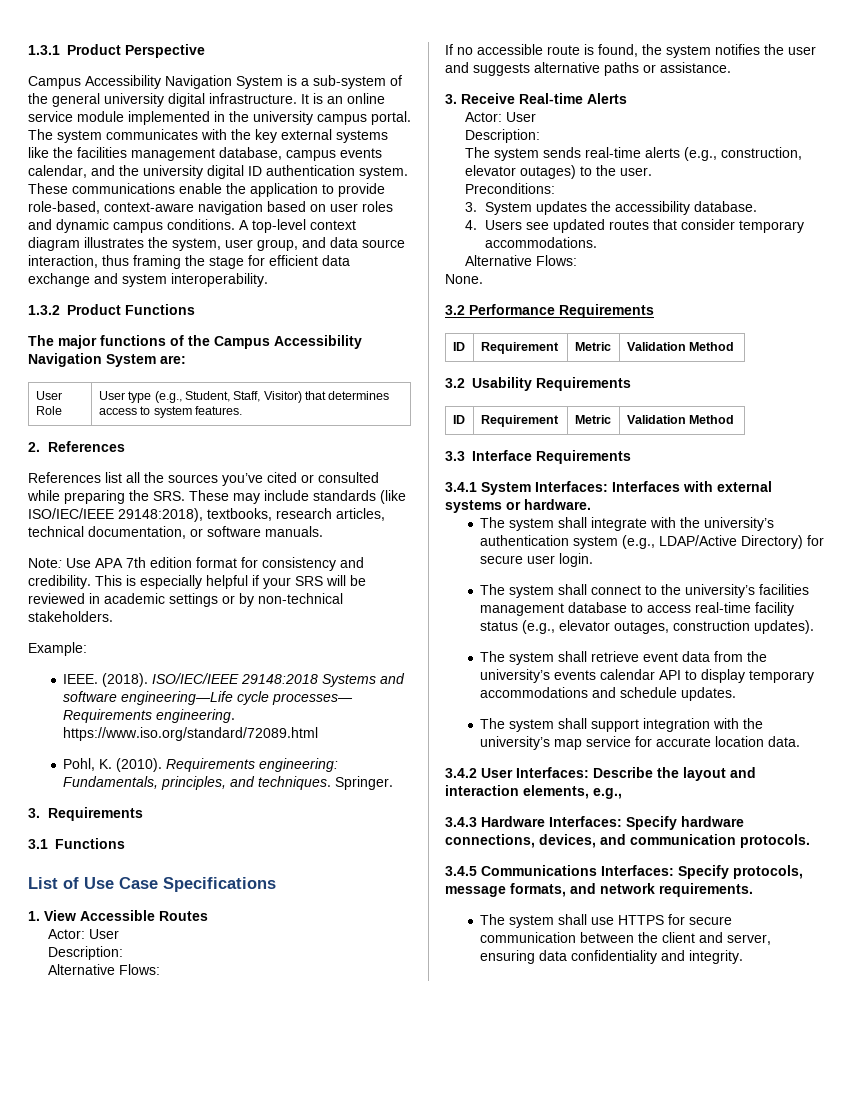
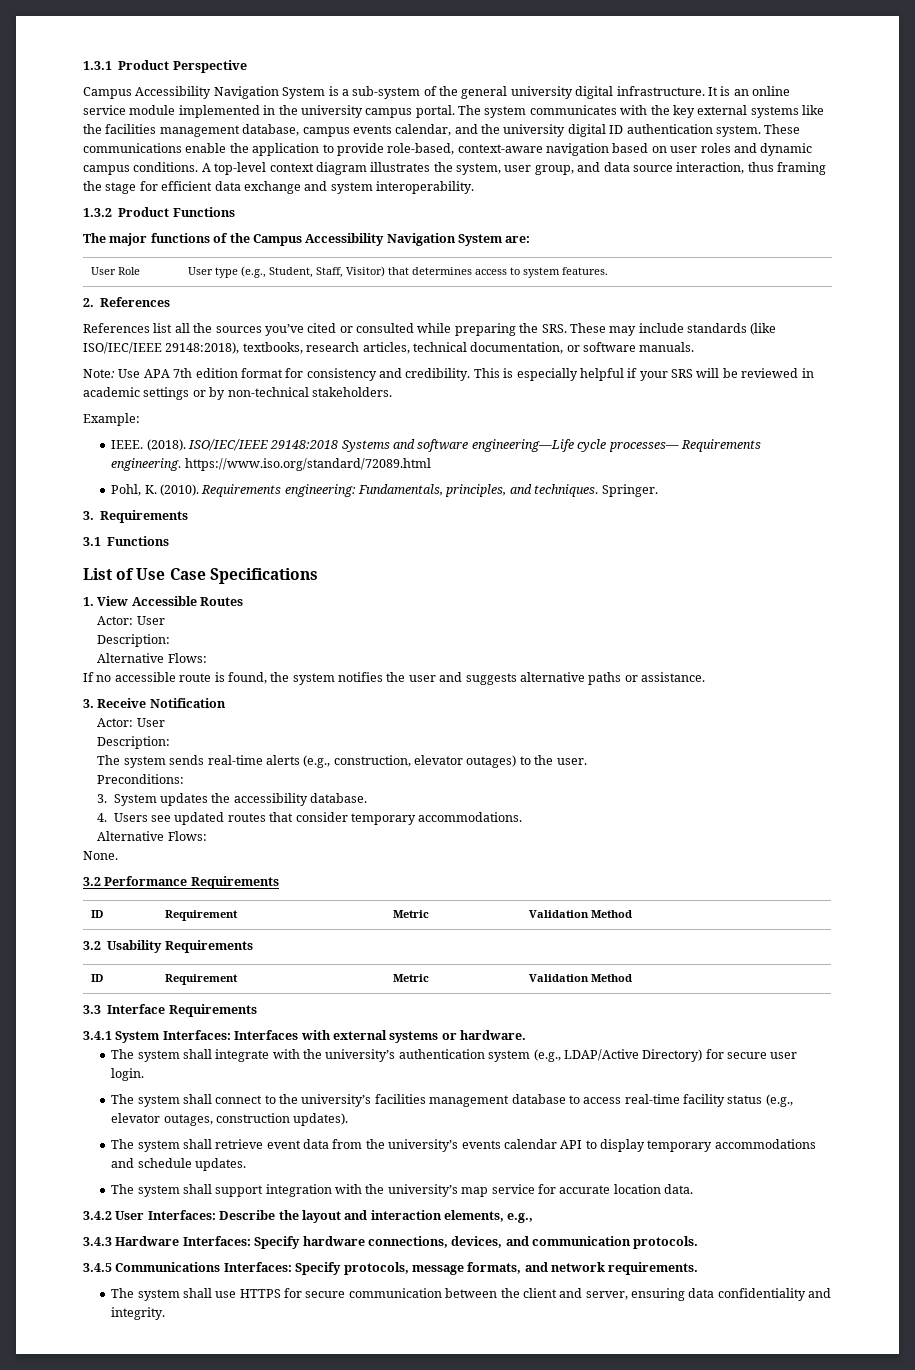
[519,93,627,104] Real-time Alerts -> [149,698,226,708] Notification

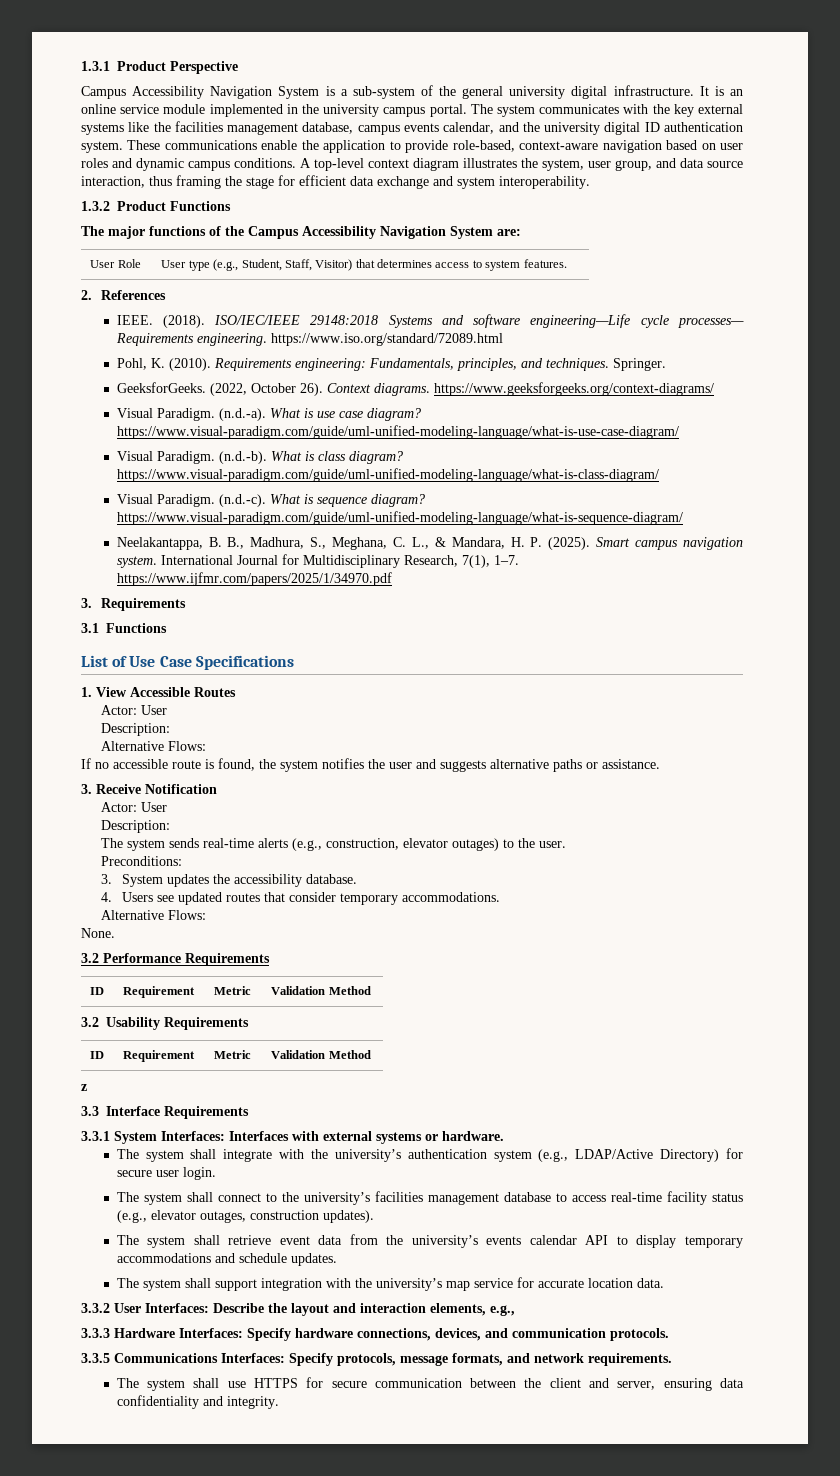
[83,323,777,336] [83,342,695,354] [83,368,814,381] [83,387,392,400] [83,413,140,426] // References list all the sources you’ve cited or consulted while preparing the SRS. These may include standards (like ISO/IEC/IEEE 29148:2018), textbooks, research articles, technical documentation, or software manuals. // Note: Use APA 7th edition format for consistency and credibility. This is especially helpful if your SRS will be reviewed in academic settings or by non-technical stakeholders. // Example: -> (167, 295) none
(658, 490) none -> [116,382,714,396] [116,408,421,421] [116,425,679,439] [116,451,403,464] [116,468,659,482] [116,494,425,507] [116,511,683,525] [116,537,744,550] [116,554,519,568] [116,572,392,586] // GeeksforGeeks. (2022, October 26). Context diagrams. https://www.geeksforgeeks.org/context-diagrams/ // Visual Paradigm. (n.d.-a). What is use case diagram? https://www.visual-paradigm.com/guide/uml-unified-modeling-language/what-is-use-case-diagram/ // Visual Paradigm. (n.d.-b). What is class diagram? https://www.visual-paradigm.com/guide/uml-unified-modeling-language/what-is-class-diagram/ // Visual Paradigm. (n.d.-c). What is sequence diagram? https://www.visual-paradigm.com/guide/uml-unified-modeling-language/what-is-sequence-diagram/ // Neelakantappa, B. B., Madhura, S., Meghana, C. L., & Mandara, H. P. (2025). Smart campus navigation system. International Journal for Multidisciplinary Research, 7(1), 1–7. https://www.ijfmr.com/papers/2025/1/34970.pdf
(633, 978) none -> [81,1084,87,1091] // z
[83,1031,112,1040] 3.4.1 -> [81,1131,110,1141] 3.3.1
[83,1211,112,1220] 3.4.2 -> [81,1303,110,1313] 3.3.2
[83,1237,112,1246] 3.4.3 -> [81,1328,110,1338] 3.3.3
[83,1263,112,1272] 3.4.5 -> [81,1353,110,1363] 3.3.5

